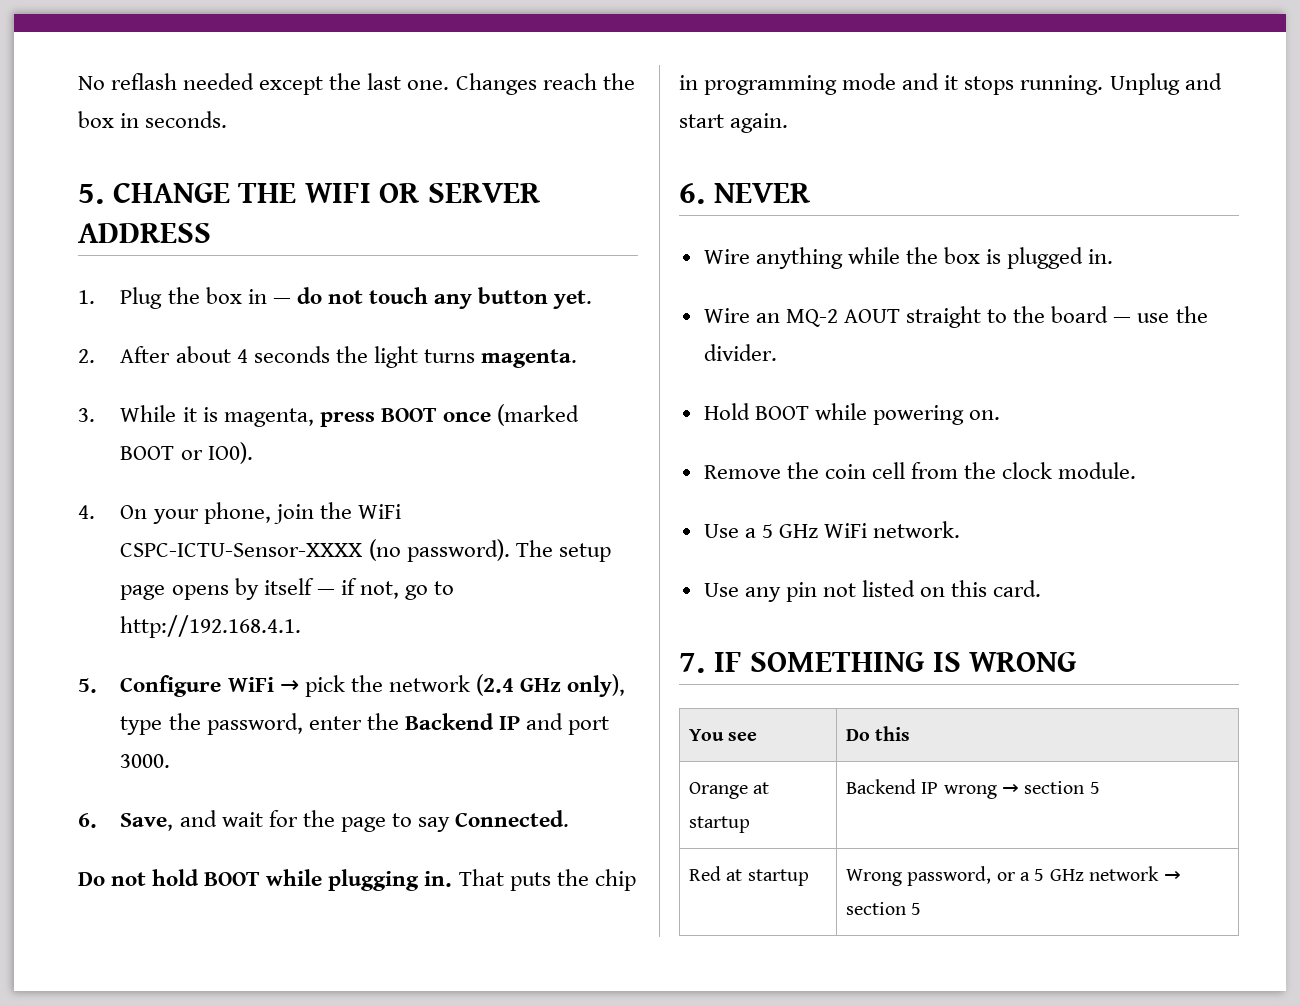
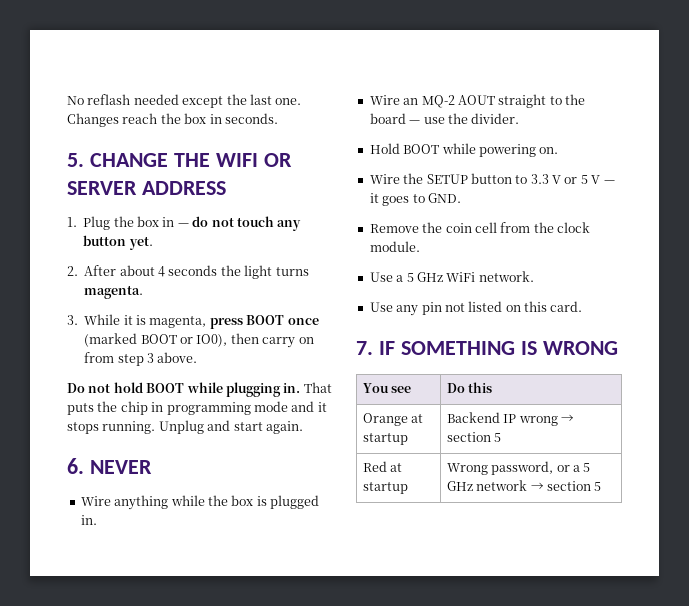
[207,442,253,464] [78,502,401,524] [120,539,611,562] [120,578,455,600] [120,615,302,638] [78,674,626,697] [120,713,610,735] [120,754,171,768] [78,810,570,832] IO0). // 4. On your phone, join the WiFi CSPC-ICTU-Sensor-XXXX (no password). The setup page opens by itself — if not, go to http://192.168.4.1. // 5. Configure WiFi → pick the network (2.4 GHz only), type the password, enter the Backend IP and port 3000. // 6. Save, and wait for the page to say Connected. -> [196,333,314,348] [84,352,198,366] IO0), then carry on from step 3 above.
(1001, 415) none -> [369,173,615,184] [369,193,461,206] // Wire the SETUP button to 3.3 V or 5 V — it goes to GND.

